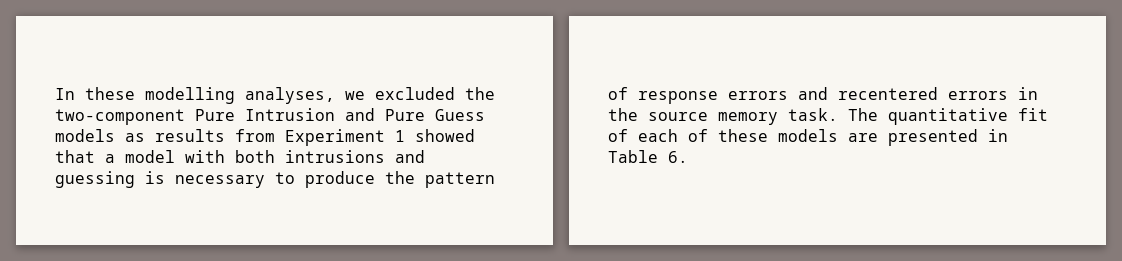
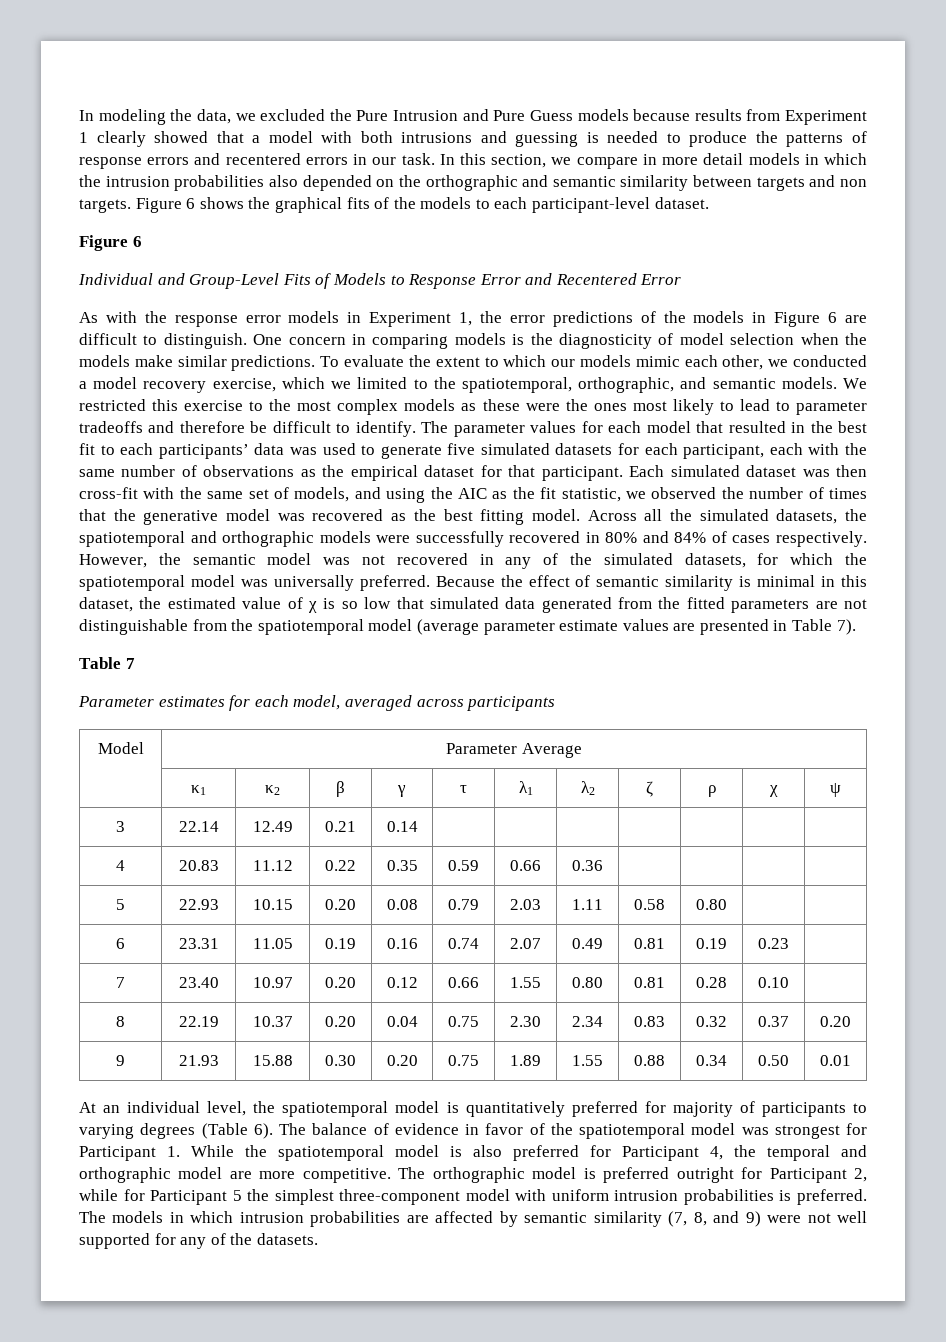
[55,87,335,104] In these modelling analyses, -> [79,109,231,125] In modeling the data,
[55,109,185,125] two-component -> (352, 115) none
[125,133,145,142] as -> [633,109,691,121] because
(405, 136) none -> [96,131,146,147] clearly
[175,175,265,188] necessary -> [607,131,659,143] needed
[425,172,495,188] pattern -> [786,133,844,147] patterns
[608,108,1048,125] [608,129,1008,146] [608,150,688,163] the source memory task. The quantitative fit of each of these models are presented in Table 6. -> [372,153,867,169] [79,175,867,191] [79,197,709,213] [79,235,142,251] [78,273,682,289] [79,311,868,327] [79,333,867,349] [79,355,867,371] [79,377,867,393] [79,399,867,415] [79,421,868,437] [79,443,867,459] [79,465,867,481] [79,487,867,503] [79,509,867,525] [79,531,868,547] [79,553,867,569] [79,575,868,591] [79,597,868,613] [79,619,856,635] [79,657,135,669] [78,695,556,711] [97,742,144,754] [446,743,582,758] [191,785,206,795] [265,785,280,795] [336,781,345,797] [397,785,406,797] [460,785,467,793] [518,781,533,795] [580,781,595,795] [646,781,653,797] [707,785,716,797] [768,785,778,797] [830,783,841,797] [116,821,125,832] [178,821,219,832] [252,821,293,832] [325,821,356,832] [386,821,418,832] [116,860,125,871] [178,860,219,871] [252,860,293,871] [325,860,356,871] [386,860,418,871] [448,860,479,871] [510,860,541,871] [572,860,603,871] [116,899,125,910] [178,899,219,910] [252,899,293,910] [325,899,356,910] [386,899,418,910] [448,899,479,910] [510,899,541,910] [572,899,603,910] [634,899,665,910] [696,899,727,910] [116,938,125,949] [178,938,219,949] [252,938,293,949] [325,938,356,949] [386,938,418,949] [448,938,479,949] [510,938,541,949] [572,938,603,949] [634,938,665,949] [696,938,727,949] [758,938,789,949] [116,977,125,988] [178,977,219,988] [252,977,293,988] [325,977,356,988] [386,977,418,988] [448,977,479,988] [510,977,541,988] [572,977,603,988] [634,977,665,988] [696,977,727,988] [758,977,789,988] [116,1016,125,1027] [178,1016,219,1027] [252,1016,293,1027] [325,1016,356,1027] [386,1016,418,1027] [448,1016,479,1027] [510,1016,541,1027] [572,1016,603,1027] [634,1016,665,1027] [696,1016,727,1027] [758,1016,789,1027] [820,1016,851,1027] [116,1055,125,1066] [178,1055,219,1066] [252,1055,293,1066] [325,1055,356,1066] [386,1055,418,1066] [448,1055,479,1066] [510,1055,541,1066] [572,1055,603,1066] [634,1055,665,1066] [696,1055,727,1066] [758,1055,789,1066] [820,1055,851,1066] [79,1101,867,1117] [79,1123,867,1139] [79,1145,867,1161] [79,1167,867,1183] [79,1189,867,1205] [79,1211,868,1227] [79,1233,318,1249] our task. In this section, we compare in more detail models in which the intrusion probabilities also depended on the orthographic and semantic similarity between targets and non targets. Figure 6 shows the graphical fits of the models to each participant-level dataset. // Figure 6 // Individual and Group-Level Fits of Models to Response Error and Recentered Error // As with the response error models in Experiment 1, the error predictions of the models in Figure 6 are difficult to distinguish. One concern in comparing models is the diagnosticity of model selection when the models make similar predictions. To evaluate the extent to which our models mimic each other, we conducted a model recovery exercise, which we limited to the spatiotemporal, orthographic, and semantic models. We restricted this exercise to the most complex models as these were the ones most likely to lead to parameter tradeoffs and therefore be difficult to identify. The parameter values for each model that resulted in the best fit to each participants’ data was used to generate five simulated datasets for each participant, each with the same number of observations as the empirical dataset for that participant. Each simulated dataset was then cross-fit with the same set of models, and using the AIC as the fit statistic, we observed the number of times that the generative model was recovered as the best fitting model. Across all the simulated datasets, the spatiotemporal and orthographic models were successfully recovered in 80% and 84% of cases respectively. However, the semantic model was not recovered in any of the simulated datasets, for which the spatiotemporal model was universally preferred. Because the effect of semantic similarity is minimal in this dataset, the estimated value of χ is so low that simulated data generated from the fitted parameters are not distinguishable from the spatiotemporal model (average parameter estimate values are presented in Table 7). // Table 7 // Parameter estimates for each model, averaged across participants // Model | Parameter Average // | κ1 | κ2 | β | γ | τ | λ1 | λ2 | ζ | ρ | χ | ψ // 3 | 22.14 | 12.49 | 0.21 | 0.14 | | | | | | | // 4 | 20.83 | 11.12 | 0.22 | 0.35 | 0.59 | 0.66 | 0.36 | | | | // 5 | 22.93 | 10.15 | 0.20 | 0.08 | 0.79 | 2.03 | 1.11 | 0.58 | 0.80 | | // 6 | 23.31 | 11.05 | 0.19 | 0.16 | 0.74 | 2.07 | 0.49 | 0.81 | 0.19 | 0.23 | // 7 | 23.40 | 10.97 | 0.20 | 0.12 | 0.66 | 1.55 | 0.80 | 0.81 | 0.28 | 0.10 | // 8 | 22.19 | 10.37 | 0.20 | 0.04 | 0.75 | 2.30 | 2.34 | 0.83 | 0.32 | 0.37 | 0.20 // 9 | 21.93 | 15.88 | 0.30 | 0.20 | 0.75 | 1.89 | 1.55 | 0.88 | 0.34 | 0.50 | 0.01 // At an individual level, the spatiotemporal model is quantitatively preferred for majority of participants to varying degrees (Table 6). The balance of evidence in favor of the spatiotemporal model was strongest for Participant 1. While the spatiotemporal model is also preferred for Participant 4, the temporal and orthographic model are more competitive. The orthographic model is preferred outright for Participant 2, while for Participant 5 the simplest three-component model with uniform intrusion probabilities is preferred. The models in which intrusion probabilities are affected by semantic similarity (7, 8, and 9) were not well supported for any of the datasets.

